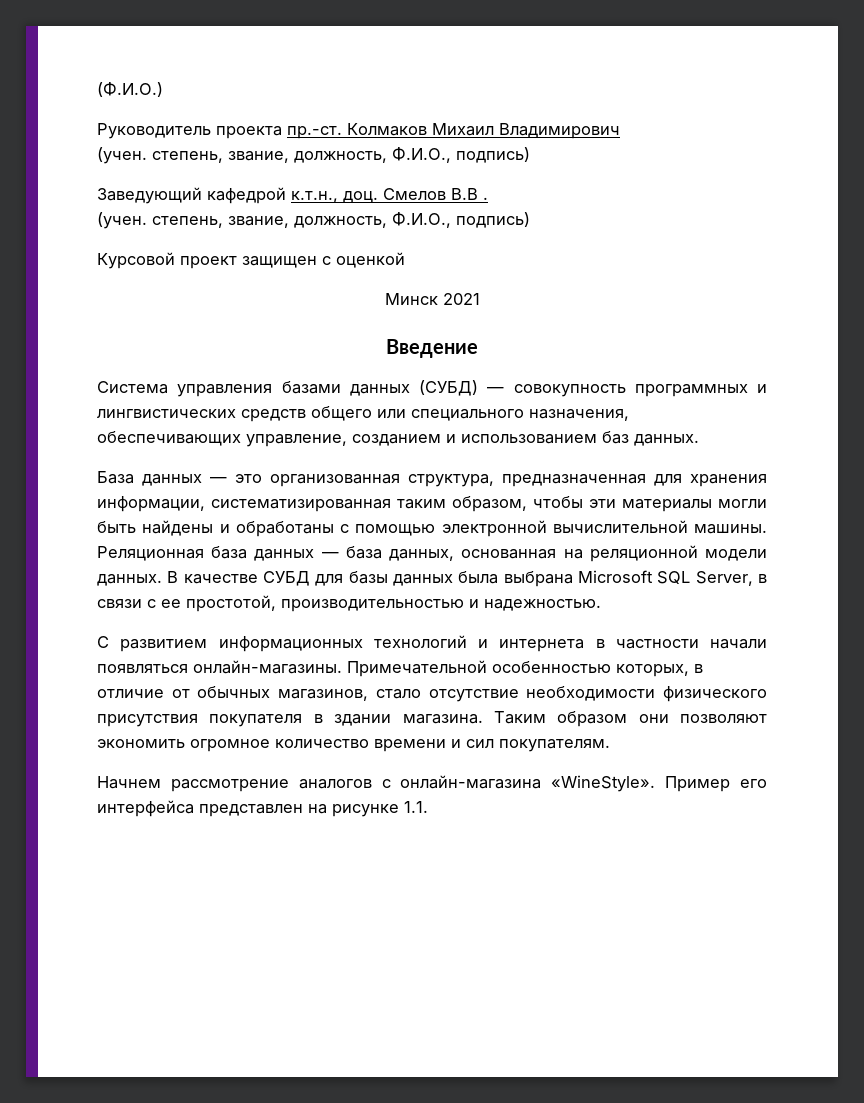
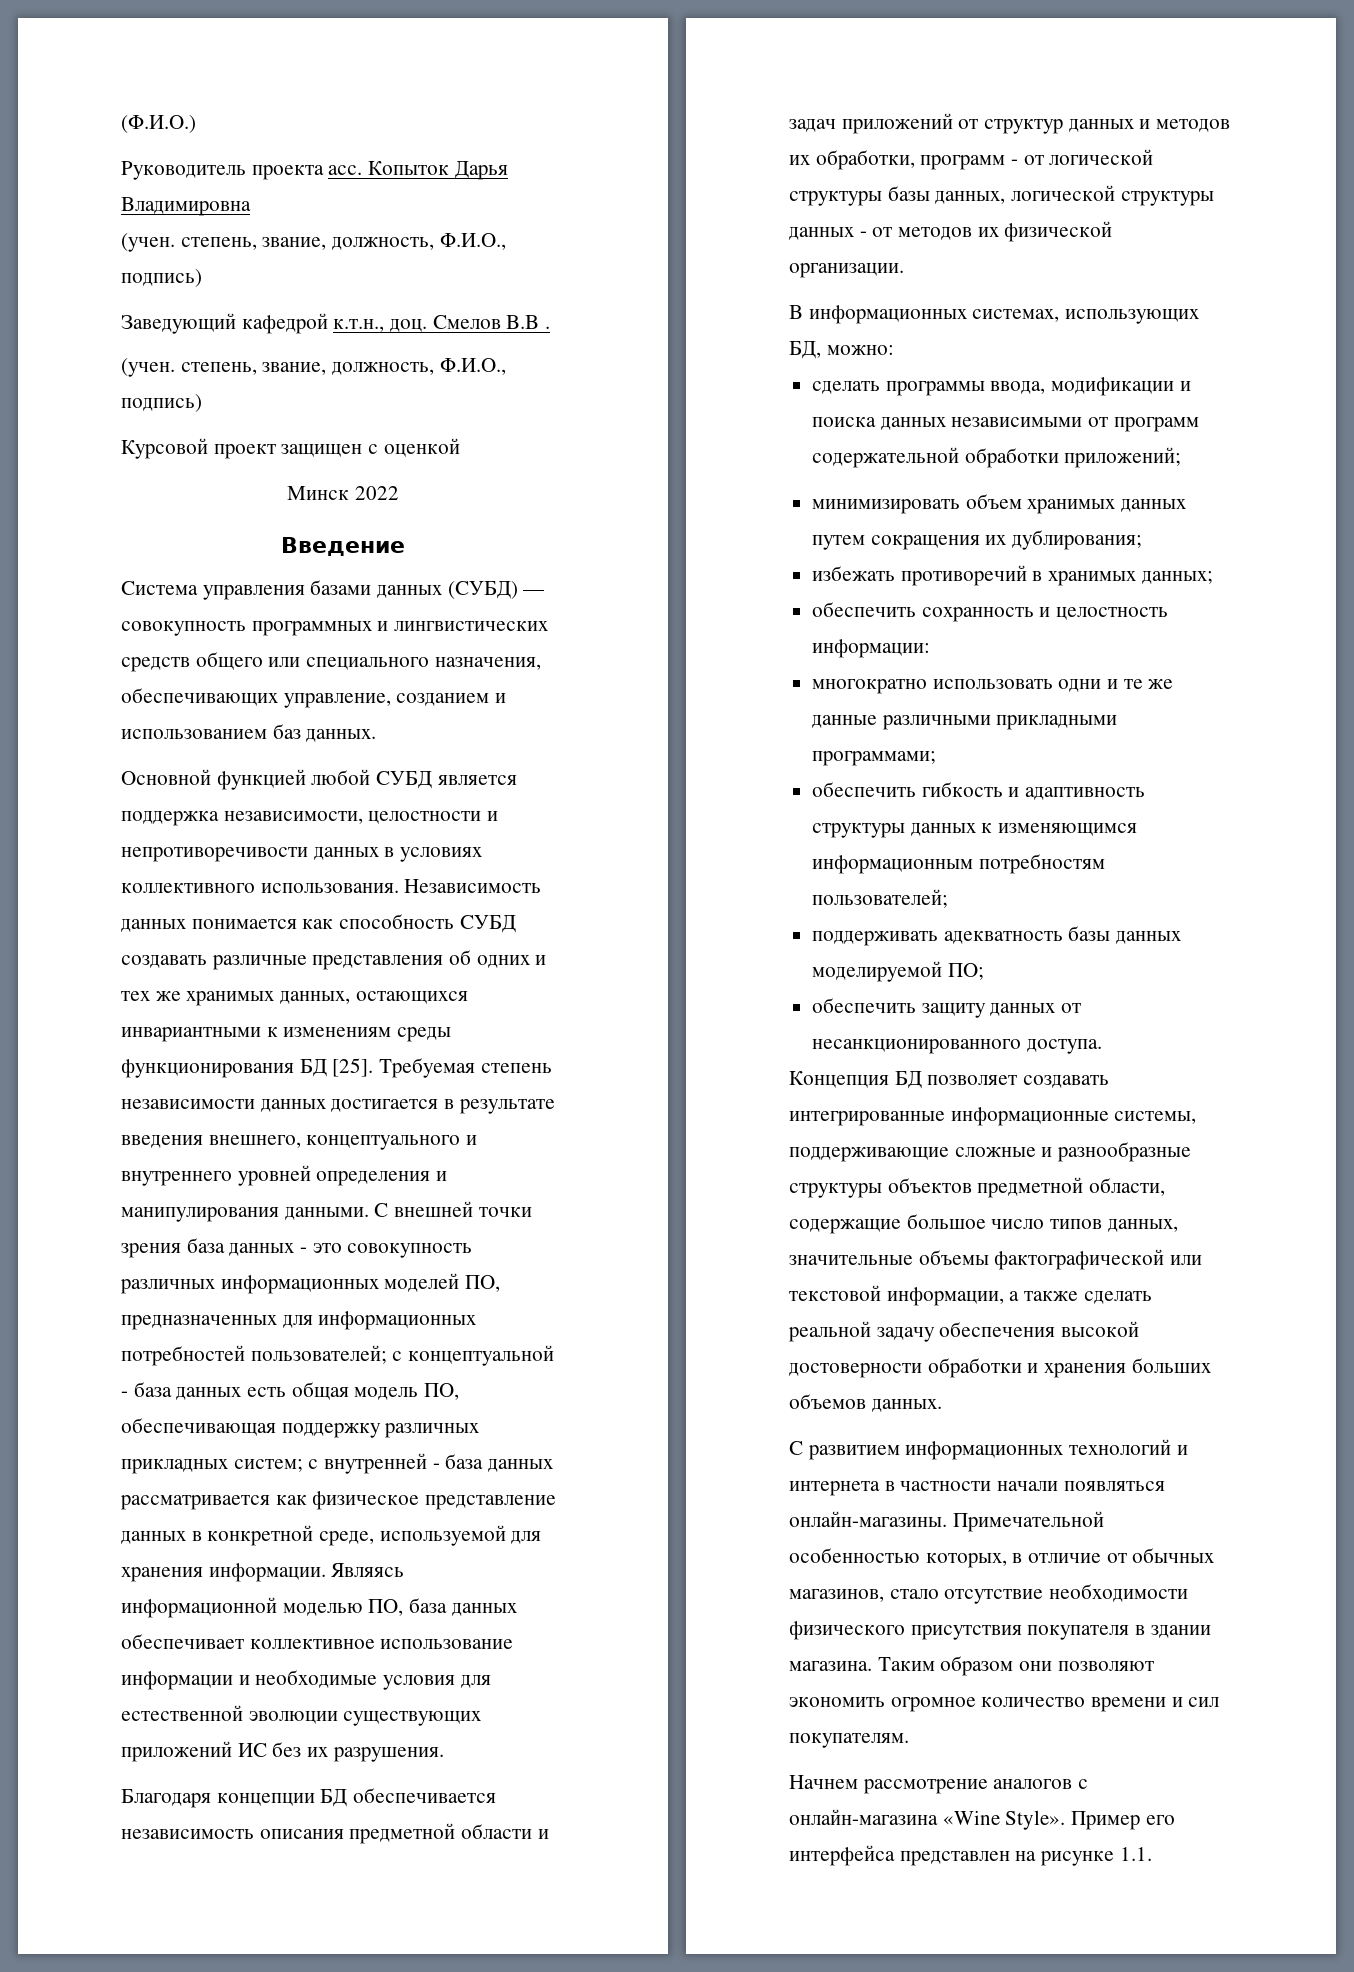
[287,123,620,139] пр.-ст. Колмаков Михаил Владимирович -> [328,161,508,180] [121,197,251,216] асс. Копыток Дарья Владимировна
[442,293,480,305] 2021 -> [354,486,399,500] 2022
[97,471,767,487] [97,496,767,512] [97,520,767,537] [97,545,767,562] [97,570,768,587] [97,595,601,612] База данных — это организованная структура, предназначенная для хранения информации, систематизированная таким образом, чтобы эти материалы могли быть найдены и обработаны с помощью электронной вычислительной машины. Реляционная база данных — база данных, основанная на реляционной модели данных. В качестве СУБД для базы данных была выбрана Microsoft SQL Server, в связи с ее простотой, производительностью и надежностью. -> [121,769,517,790] [121,811,499,826] [121,847,483,862] [121,879,542,893] [121,914,516,933] [121,950,547,970] [121,991,468,1006] [121,1027,452,1042] [121,1058,552,1078] [121,1099,555,1114] [121,1135,478,1150] [121,1165,448,1186] [121,1201,532,1222] [121,1238,473,1258] [120,1273,501,1294] [121,1311,477,1330] [121,1345,555,1366] [121,1382,460,1400] [121,1418,480,1438] [121,1453,554,1474] [120,1491,557,1510] [121,1525,542,1546] [121,1563,405,1582] [121,1597,517,1618] [121,1634,514,1649] [121,1670,491,1690] [121,1705,482,1726] [121,1741,444,1762] [121,1788,497,1808] [121,1823,549,1844] [789,113,1231,134] [789,149,1154,170] [789,185,1214,206] [789,221,1113,242] [789,263,904,278] [789,305,1200,324] [789,341,894,359] [812,377,1191,396] [812,417,1199,432] [812,447,1182,468] [812,494,1187,514] [812,530,1143,550] [812,565,1213,586] [812,602,1169,622] [812,639,931,658] [812,679,1174,694] [812,715,1118,730] [812,751,937,766] [812,782,1146,800] [812,823,1138,838] [812,854,1105,874] [812,889,949,908] [812,926,1182,946] [812,961,984,982] [812,998,1082,1018] [812,1039,1102,1054] [789,1071,1110,1089] [789,1107,1197,1126] [789,1142,1192,1162] [789,1177,1166,1198] [789,1214,1178,1234] [789,1249,1203,1270] [789,1285,1152,1306] [788,1321,1140,1342] [789,1358,1211,1378] [789,1394,942,1412] Основной функцией любой СУБД является поддержка независимости, целостности и непротиворечивости данных в условиях коллективного использования. Независимость данных понимается как способность СУБД создавать различные представления об одних и тех же хранимых данных, остающихся инвариантными к изменениям среды функционирования БД [25]. Требуемая степень независимости данных достигается в результате введения внешнего, концептуального и внутреннего уровней определения и манипулирования данными. С внешней точки зрения база данных - это совокупность различных информационных моделей ПО, предназначенных для информационных потребностей пользователей; с концептуальной - база данных есть общая модель ПО, обеспечивающая поддержку различных прикладных систем; с внутренней - база данных рассматривается как физическое представление данных в конкретной среде, используемой для хранения информации. Являясь информационной моделью ПО, база данных обеспечивает коллективное использование информации и необходимые условия для естественной эволюции существующих приложений ИС без их разрушения. // Благодаря концепции БД обеспечивается независимость описания предметной области и задач приложений от структур данных и методов их обработки, программ - от логической структуры базы данных, логической структуры данных - от методов их физической организации. // В информационных системах, использующих БД, можно: // сделать программы ввода, модификации и поиска данных независимыми от программ содержательной обработки приложений; // минимизировать объем хранимых данных путем сокращения их дублирования; // избежать противоречий в хранимых данных; // обеспечить сохранность и целостность информации: // многократно использовать одни и те же данные различными прикладными программами; // обеспечить гибкость и адаптивность структуры данных к изменяющимся информационным потребностям пользователей; // поддерживать адекватность базы данных моделируемой ПО; // обеспечить защиту данных от несанкционированного доступа. // Концепция БД позволяет создавать интегрированные информационные системы, поддерживающие сложные и разнообразные структуры объектов предметной области, содержащие большое число типов данных, значительные объемы фактографической или текстовой информации, а также сделать реальной задачу обеспечения высокой достоверности обработки и хранения больших объемов данных.
[551,775,656,792] «WineStyle». -> [942,1810,1066,1830] «Wine Style».

